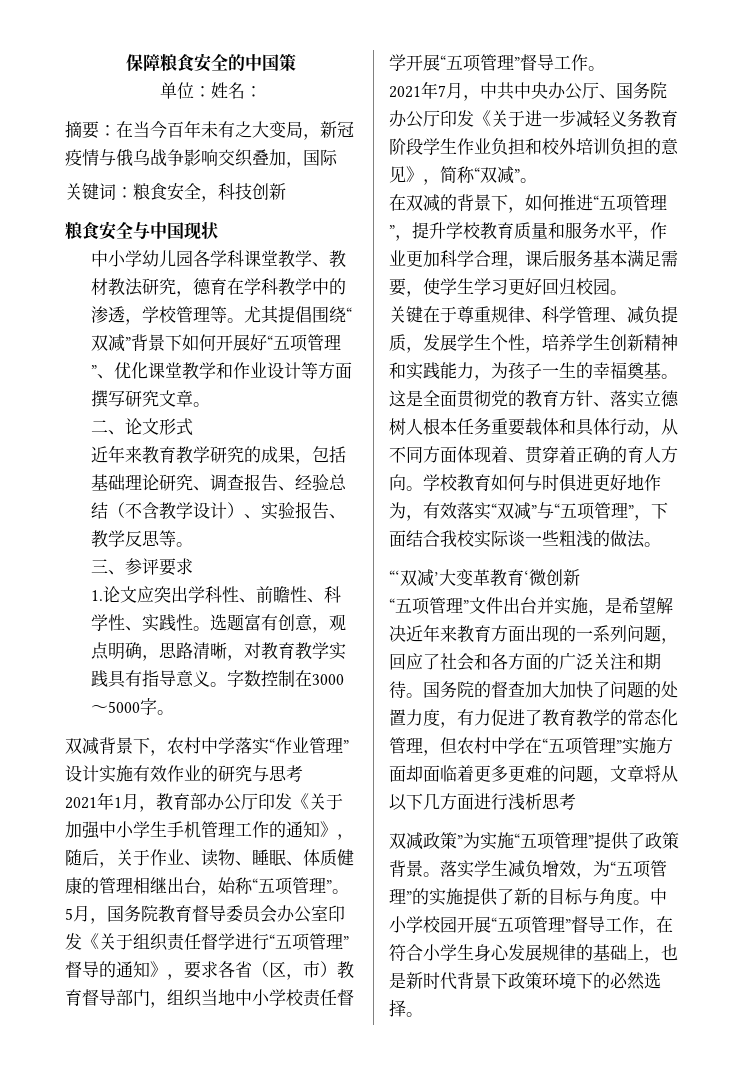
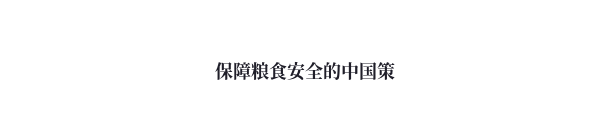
[159,82,262,99] [65,120,354,140] [65,149,338,168] [65,183,286,202] [65,221,219,240] [91,250,347,268] [91,278,347,297] [91,305,353,325] [91,334,342,352] [91,362,353,380] [91,390,211,408] [91,418,194,436] [91,445,347,465] [91,474,348,492] [91,502,347,520] [91,530,194,548] [91,558,194,576] [91,586,342,603] [91,614,347,633] [91,642,347,661] [91,670,345,688] [91,698,175,715] [65,737,349,756] [65,765,303,783] [65,792,343,812] [65,821,354,840] [65,849,354,868] [65,877,349,896] [65,905,345,924] [65,933,349,951] [65,961,354,980] [65,989,354,1008] [389,54,605,72] [389,81,667,101] [389,109,678,128] [389,138,679,156] [389,166,537,185] [389,194,667,213] [389,222,667,241] [389,250,678,269] [389,278,627,297] [389,306,678,324] [389,334,678,353] [389,362,678,381] [389,390,679,408] [389,418,678,437] [389,446,678,464] [389,474,661,492] [389,502,668,521] [389,529,661,548] [389,569,580,587] [389,596,673,616] [389,624,678,644] [389,652,661,671] [389,681,678,698] [389,709,678,728] [389,737,673,756] [389,765,678,784] [389,793,576,811] [389,832,679,850] [389,860,667,879] [389,888,667,906] [389,916,673,935] [389,944,678,963] [389,972,661,990] [389,999,423,1017] // 单位：姓名： // 摘要：在当今百年未有之大变局，新冠疫情与俄乌战争影响交织叠加，国际 // 关键词：粮食安全，科技创新 // 粮食安全与中国现状 // 中小学幼儿园各学科课堂教学、教材教法研究，德育在学科教学中的渗透，学校管理等。尤其提倡围绕“双减”背景下如何开展好“五项管理”、优化课堂教学和作业设计等方面撰写研究文章。 // 二、论文形式 // 近年来教育教学研究的成果，包括基础理论研究、调查报告、经验总结（不含教学设计）、实验报告、教学反思等。 // 三、参评要求 // 1.论文应突出学科性、前瞻性、科学性、实践性。选题富有创意，观点明确，思路清晰，对教育教学实践具有指导意义。字数控制在3000～5000字。 // 双减背景下，农村中学落实“作业管理”设计实施有效作业的研究与思考 // 2021年1月，教育部办公厅印发《关于加强中小学生手机管理工作的通知》，随后，关于作业、读物、睡眠、体质健康的管理相继出台，始称“五项管理”。5月，国务院教育督导委员会办公室印发《关于组织责任督学进行“五项管理”督导的通知》，要求各省（区，市）教育督导部门，组织当地中小学校责任督学开展“五项管理”督导工作。 // 2021年7月，中共中央办公厅、国务院办公厅印发《关于进一步减轻义务教育阶段学生作业负担和校外培训负担的意见》，简称“双减”。 // 在双减的背景下，如何推进“五项管理”，提升学校教育质量和服务水平，作业更加科学合理，课后服务基本满足需要，使学生学习更好回归校园。 // 关键在于尊重规律、科学管理、减负提质，发展学生个性，培养学生创新精神和实践能力，为孩子一生的幸福奠基。这是全面贯彻党的教育方针、落实立德树人根本任务重要载体和具体行动，从不同方面体现着、贯穿着正确的育人方向。学校教育如何与时俱进更好地作为，有效落实“双减”与“五项管理”，下面结合我校实际谈一些粗浅的做法。 // “‘双减’大变革教育‘微创新 // “五项管理”文件出台并实施，是希望解决近年来教育方面出现的一系列问题，回应了社会和各方面的广泛关注和期待。国务院的督查加大加快了问题的处置力度，有力促进了教育教学的常态化管理，但农村中学在“五项管理”实施方面却面临着更多更难的问题，文章将从以下几方面进行浅析思考 // 双减政策”为实施“五项管理”提供了政策背景。落实学生减负增效，为“五项管理”的实施提供了新的目标与角度。中小学校园开展“五项管理”督导工作，在符合小学生身心发展规律的基础上，也是新时代背景下政策环境下的必然选择。 -> (395, 71) none

